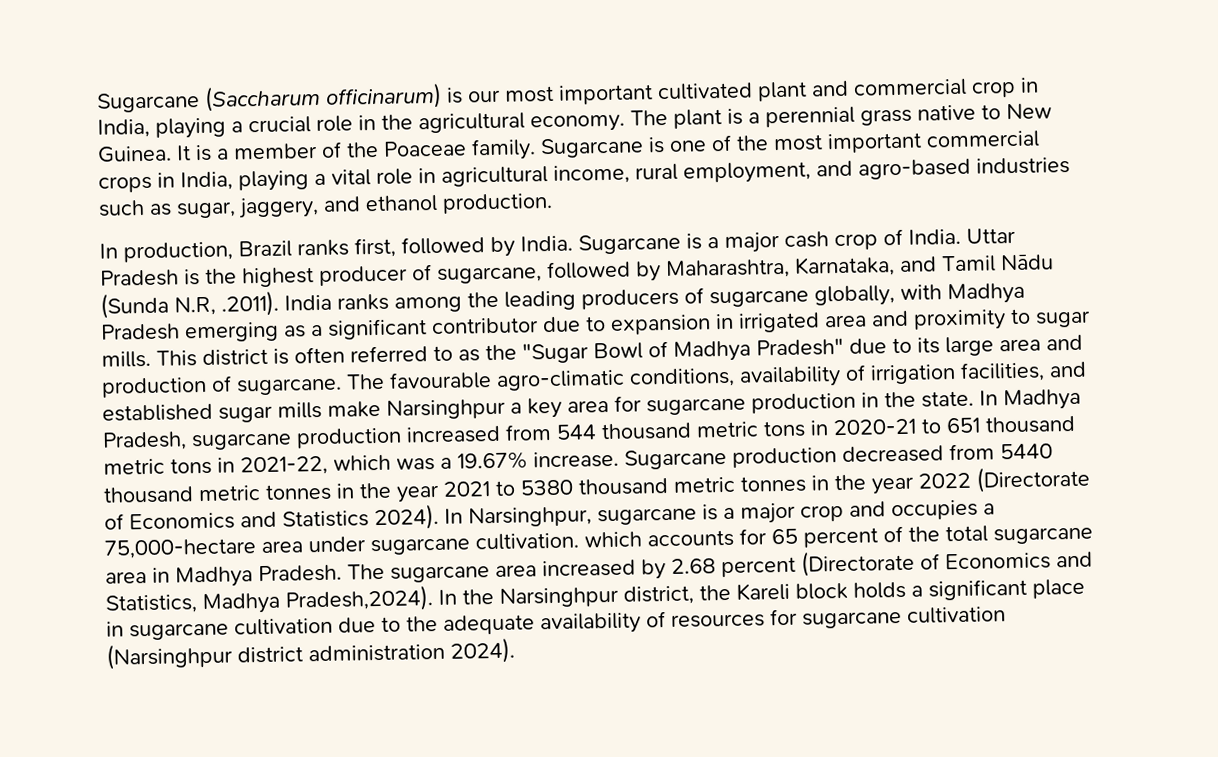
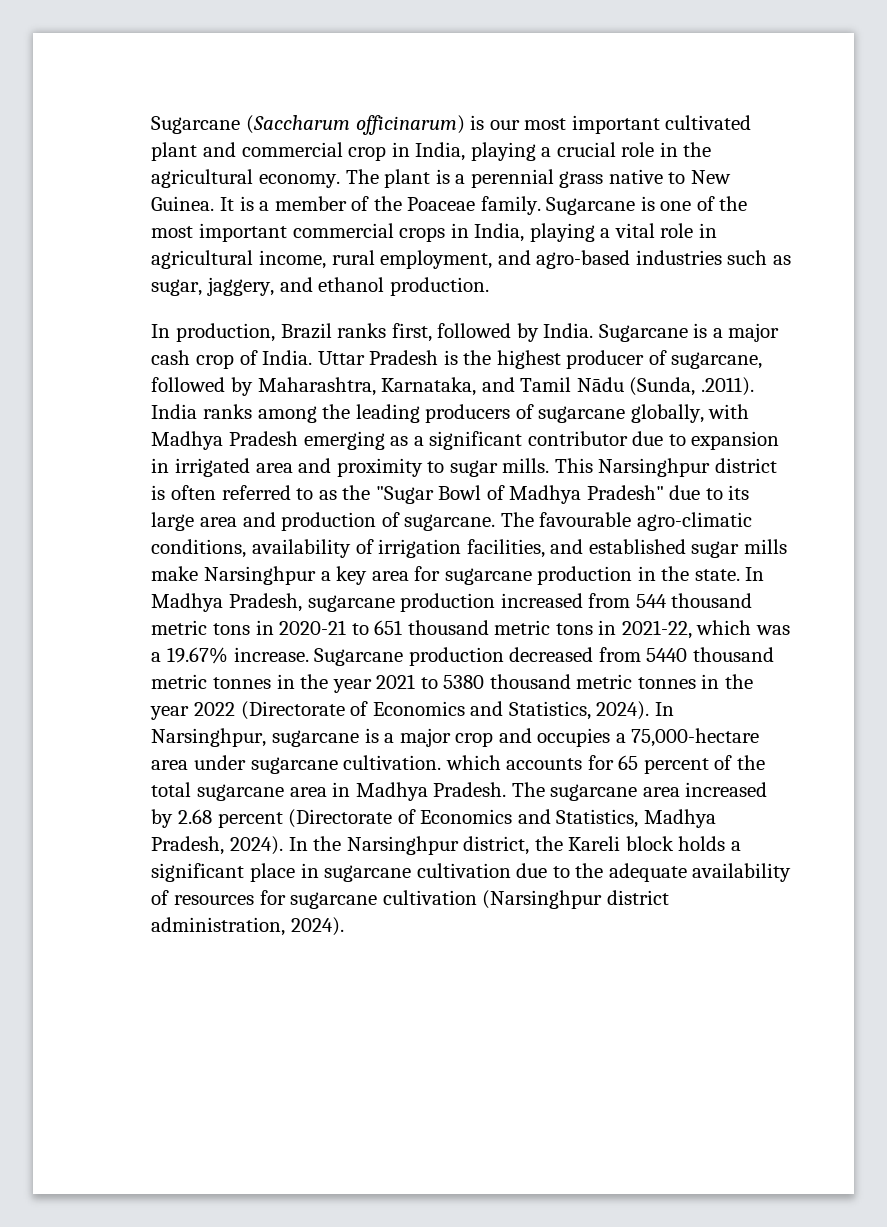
[100,292,217,319] (Sunda N.R, -> [629,377,696,396] (Sunda,
(198, 358) none -> [598,458,711,477] Narsinghpur
[282,510,370,528] Statistics -> [508,701,591,720] Statistics,
[285,585,434,613] Pradesh,2024). -> [151,836,283,855] Pradesh, 2024).
[308,643,446,663] administration -> [151,917,286,936] administration,

